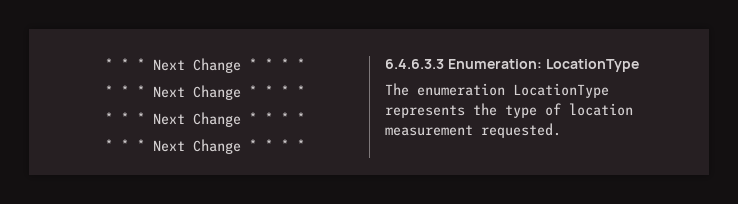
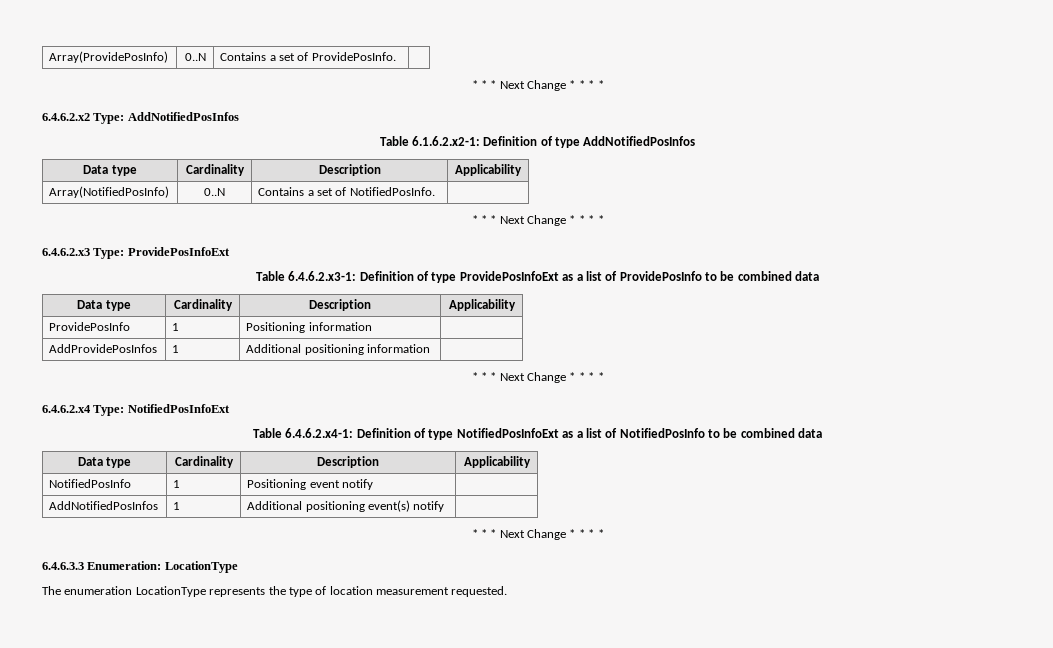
[104,58,305,73] [104,85,305,100] [104,112,305,127] * * * Next Change * * * * // * * * Next Change * * * * // * * * Next Change * * * * -> [49,51,169,63] [184,53,206,61] [220,52,396,61] [471,80,604,91] [42,112,239,124] [379,136,696,148] [83,165,137,176] [185,164,245,176] [318,164,381,176] [455,164,522,176] [49,186,170,198] [204,188,225,196] [258,187,435,196] [471,215,604,226] [42,247,230,259] [255,271,820,283] [77,300,131,311] [173,299,233,311] [309,299,371,311] [448,299,516,311] [49,322,131,331] [172,323,180,331] [246,322,372,333] [49,344,158,353] [172,345,180,353] [246,344,431,355] [471,372,604,383] [42,404,230,416] [252,428,823,440] [77,457,132,468] [174,456,234,468] [317,456,379,468] [463,456,531,468] [49,479,132,488] [173,480,181,488] [247,479,374,490] [49,501,159,510] [173,502,181,510] [247,500,445,512] Array(ProvidePosInfo) | 0..N | Contains a set of ProvidePosInfo. | // * * * Next Change * * * * // 6.4.6.2.x2 Type: AddNotifiedPosInfos // Table 6.1.6.2.x2-1: Definition of type AddNotifiedPosInfos // Data type | Cardinality | Description | Applicability // Array(NotifiedPosInfo) | 0..N | Contains a set of NotifiedPosInfo. | // * * * Next Change * * * * // 6.4.6.2.x3 Type: ProvidePosInfoExt // Table 6.4.6.2.x3-1: Definition of type ProvidePosInfoExt as a list of ProvidePosInfo to be combined data // Data type | Cardinality | Description | Applicability // ProvidePosInfo | 1 | Positioning information | // AddProvidePosInfos | 1 | Additional positioning information | // * * * Next Change * * * * // 6.4.6.2.x4 Type: NotifiedPosInfoExt // Table 6.4.6.2.x4-1: Definition of type NotifiedPosInfoExt as a list of NotifiedPosInfo to be combined data // Data type | Cardinality | Description | Applicability // NotifiedPosInfo | 1 | Positioning event notify | // AddNotifiedPosInfos | 1 | Additional positioning event(s) notify |

